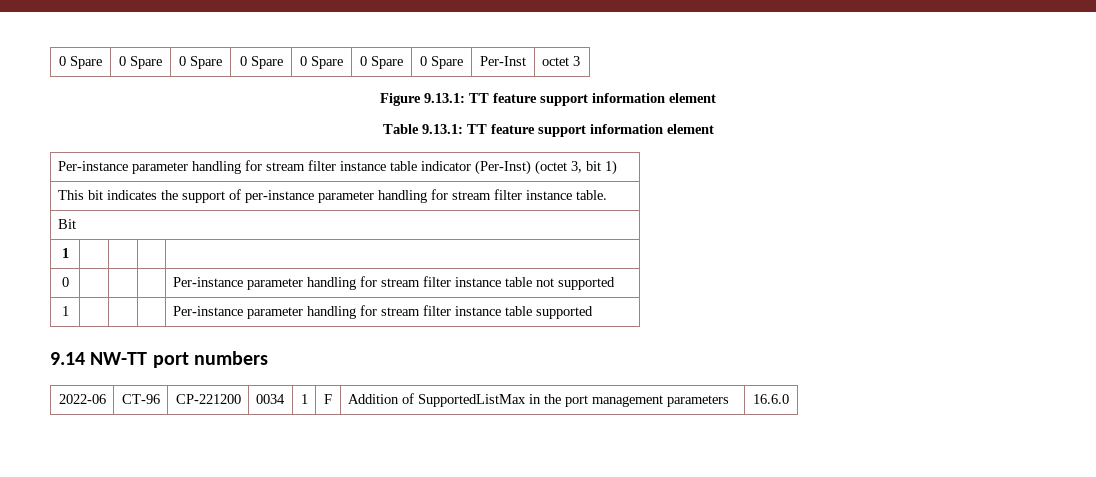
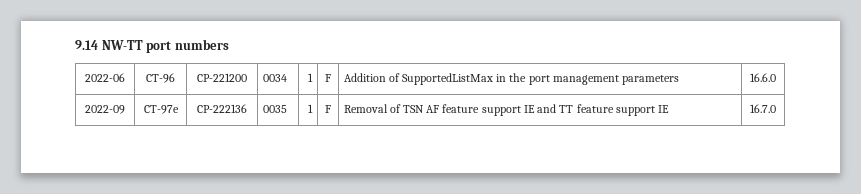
[59,56,102,69] [119,56,162,69] [179,56,222,69] [239,56,283,69] [300,56,343,69] [360,56,403,69] [420,56,463,69] [480,56,526,66] [541,56,580,66] [380,93,716,106] [382,124,714,137] [57,160,617,175] [57,189,607,203] [57,219,76,229] [61,248,69,258] [61,277,69,287] [172,276,615,290] [61,306,69,316] [172,305,593,319] 0 Spare | 0 Spare | 0 Spare | 0 Spare | 0 Spare | 0 Spare | 0 Spare | Per-Inst | octet 3 // Figure 9.13.1: TT feature support information element // Table 9.13.1: TT feature support information element // Per-instance parameter handling for stream filter instance table indicator (Per-Inst) (octet 3, bit 1) // This bit indicates the support of per-instance parameter handling for stream filter instance table. // Bit // 1 | | | | // 0 | | | | Per-instance parameter handling for stream filter instance table not supported // 1 | | | | Per-instance parameter handling for stream filter instance table supported // -> (75, 45) none
(789, 399) none -> [85,105,125,114] [143,105,179,114] [197,104,247,113] [262,105,287,113] [308,104,314,113] [325,105,331,113] [343,104,670,116] [750,104,776,113] // 2022-09 | CT-97e | CP-222136 | 0035 | 1 | F | Removal of TSN AF feature support IE and TT feature support IE | 16.7.0

